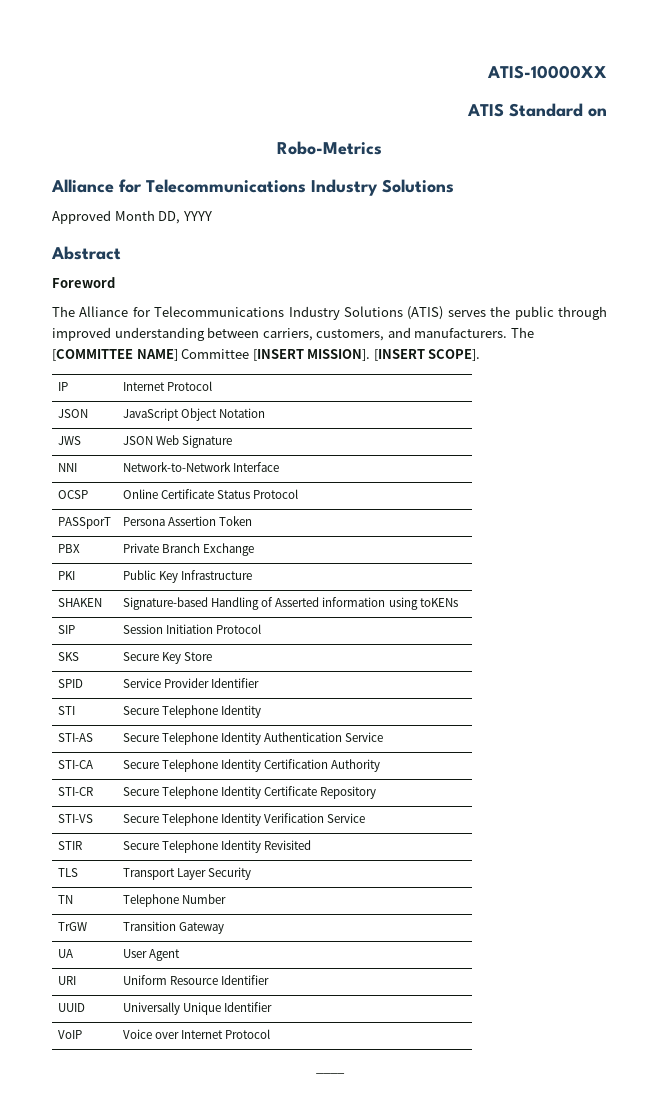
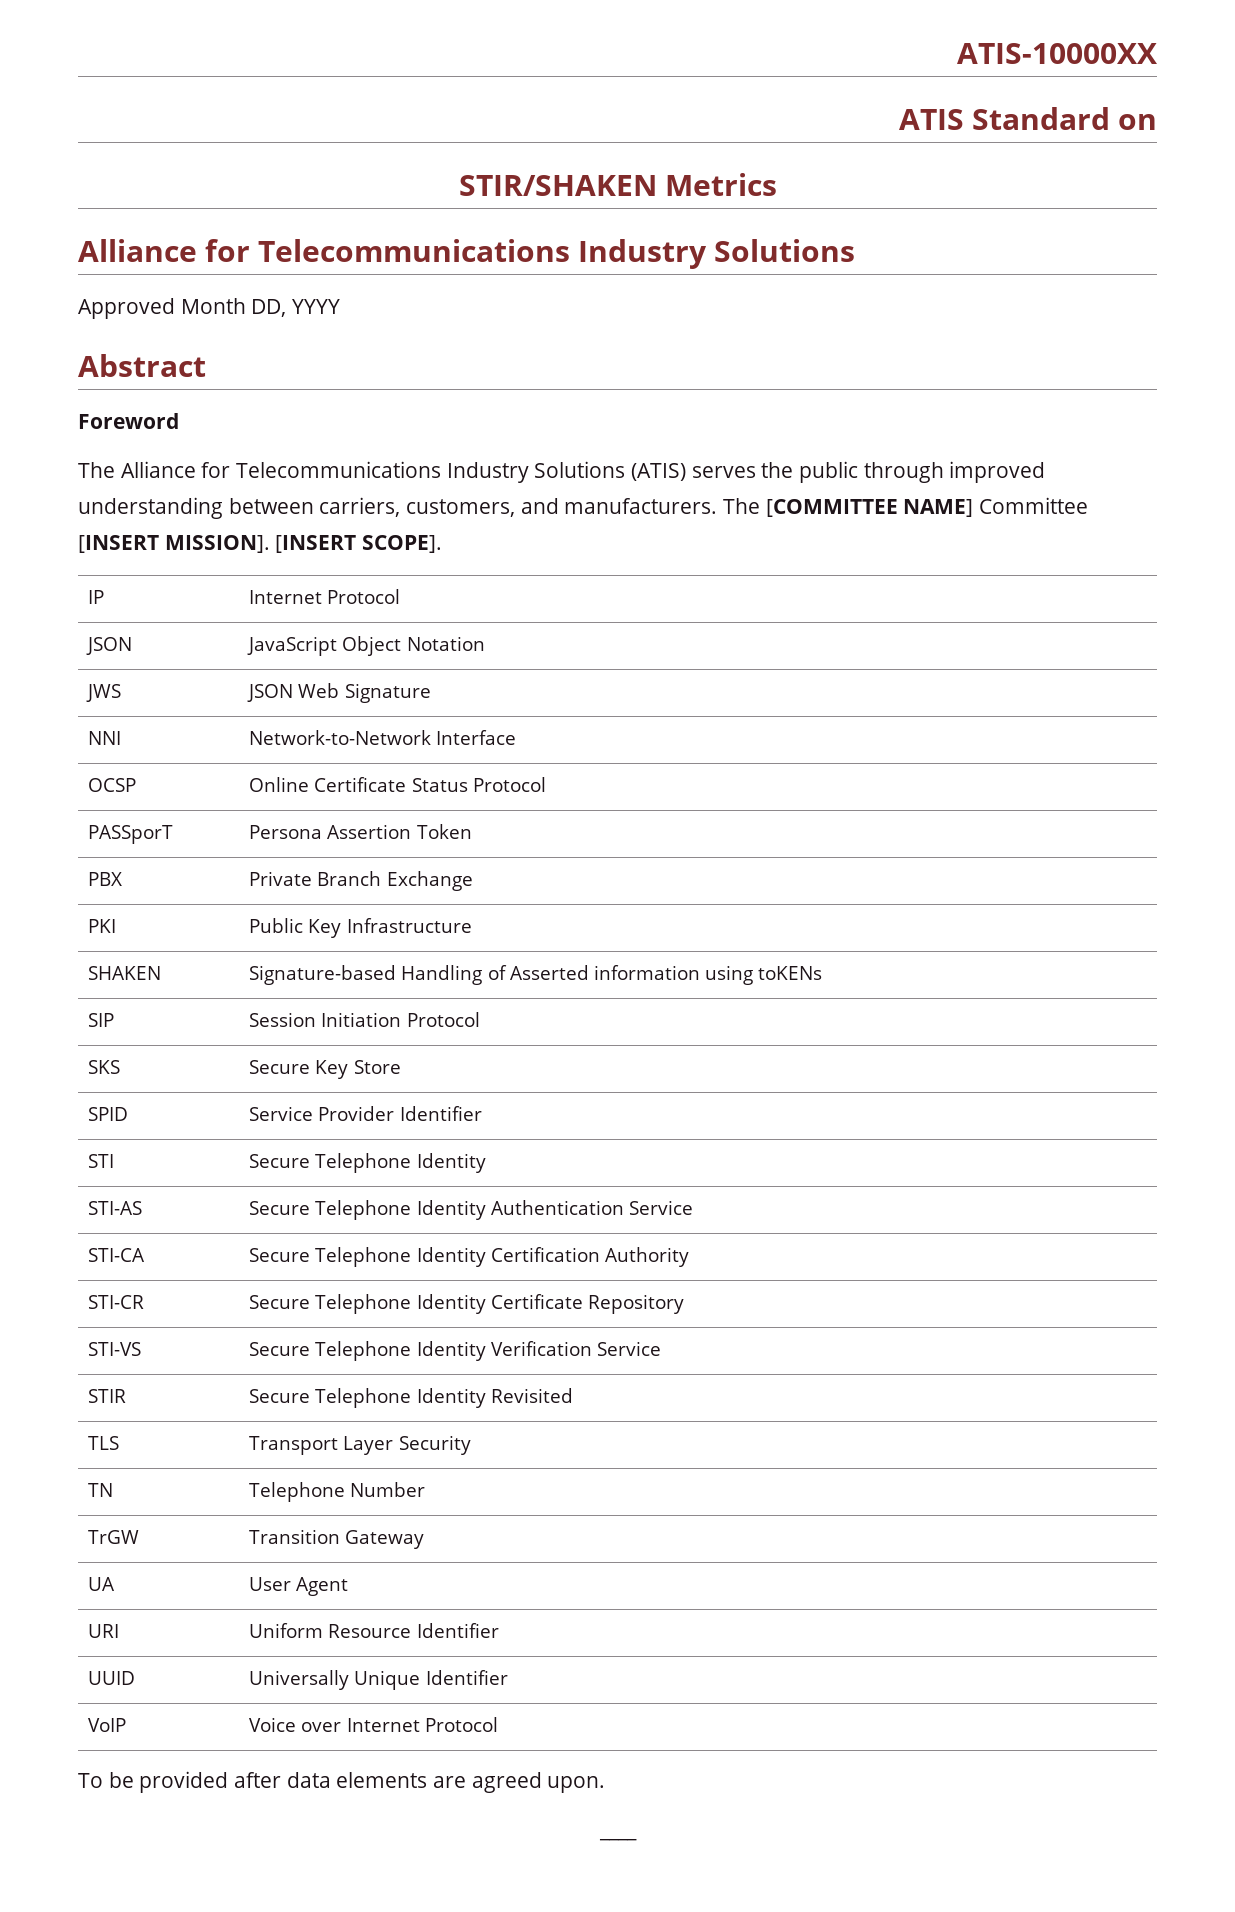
[277,141,382,155] Robo-Metrics -> [458,173,777,196] STIR/SHAKEN Metrics
(271, 1034) none -> [78,1771,606,1793] // To be provided after data elements are agreed upon.

